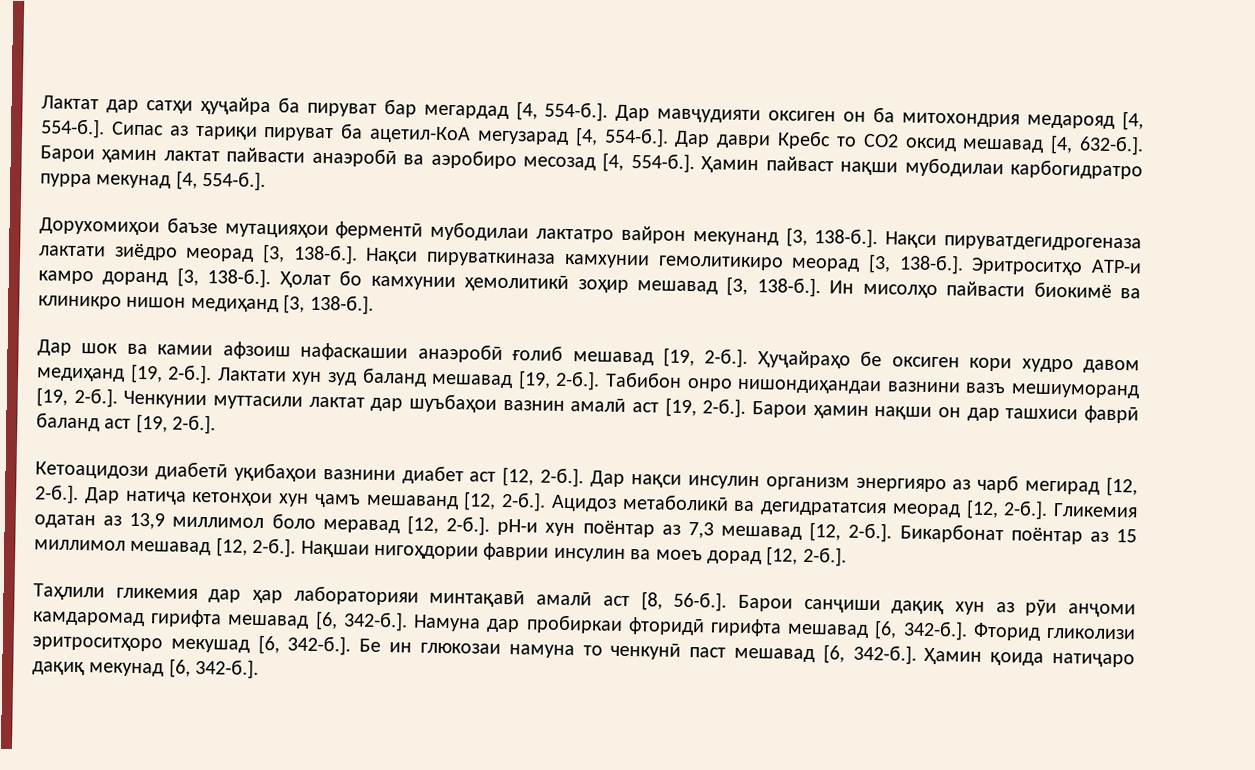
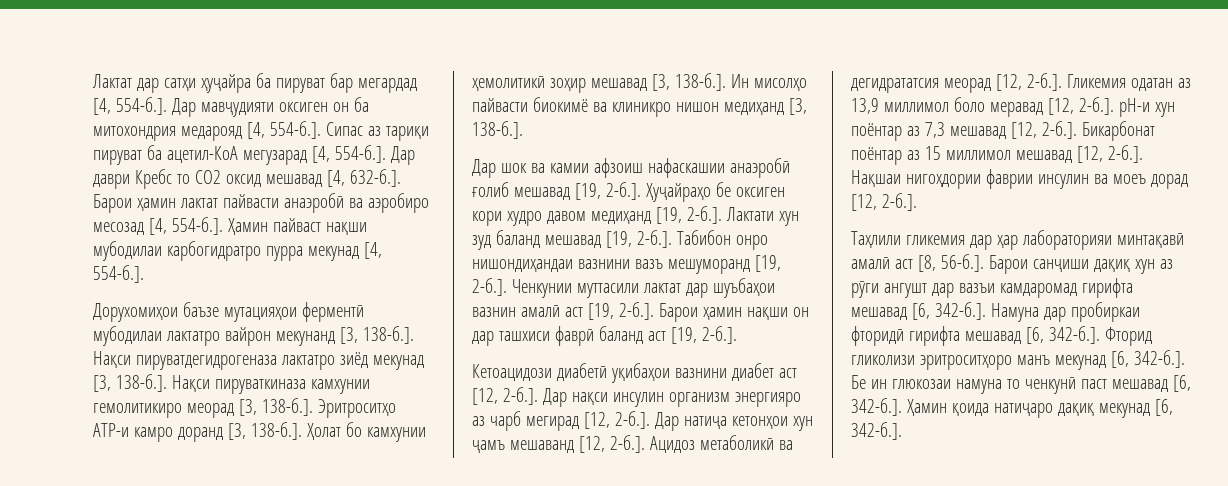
[39,243,255,262] лактати зиёдро меорад -> [280,352,424,370] лактатро зиёд мекунад
[1011,383,1141,399] мешиуморанд -> [667,259,750,274] мешуморанд
[1025,599,1136,618] рӯи анҷоми -> [851,281,995,298] рӯги ангушт дар вазъи
[170,638,250,653] мекушад -> [1016,355,1106,370] манъ мекунад

